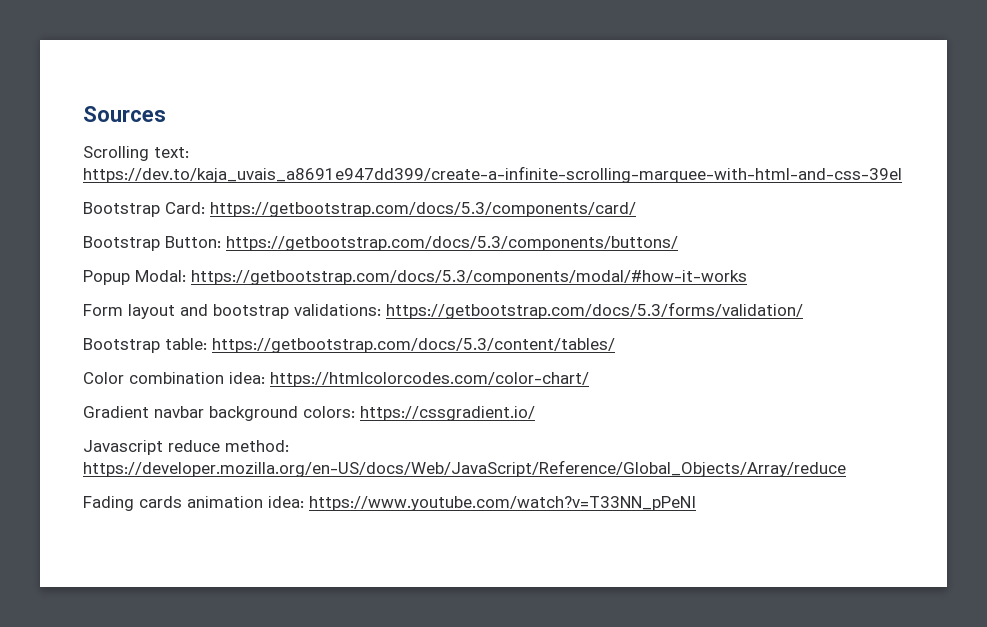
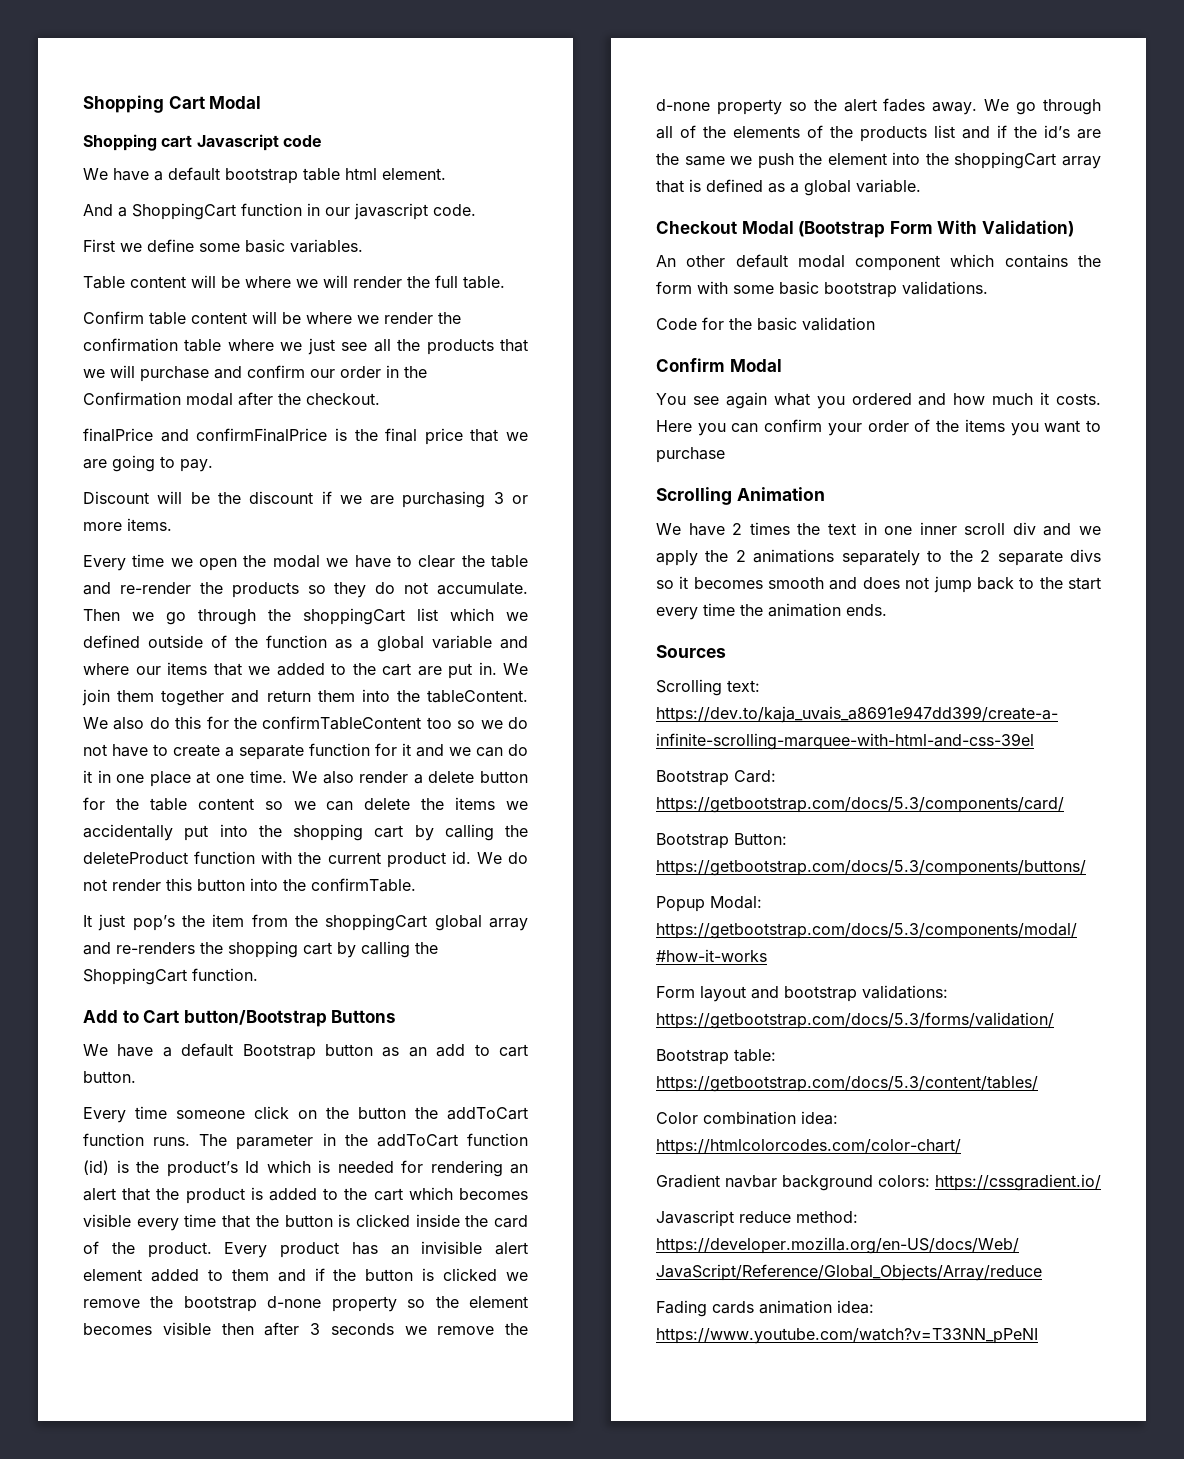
(83, 114) none -> [83,95,262,113] [83,134,322,151] [83,167,446,184] [83,203,476,220] [83,239,363,253] [83,275,505,289] [83,311,461,325] [83,338,529,355] [83,365,427,382] [83,392,380,406] [83,428,528,445] [83,455,213,472] [83,491,528,508] [83,518,172,531] [83,554,528,571] [83,582,528,598] [83,608,528,625] [83,635,528,652] [83,662,528,679] [82,689,528,706] [83,716,528,730] [83,743,528,760] [83,770,528,787] [83,797,528,811] [83,824,528,841] [83,851,528,868] [83,878,416,892] [83,914,528,931] [83,941,438,958] [83,968,258,985] [83,1010,397,1027] [83,1043,528,1060] [83,1071,136,1083] [83,1106,528,1123] [83,1133,528,1150] [83,1160,528,1177] [83,1187,528,1204] [83,1214,528,1231] [83,1241,528,1258] [83,1268,528,1282] [83,1296,528,1312] [83,1322,528,1336] [656,98,1101,115] [656,125,1101,142] [656,152,1101,169] [656,179,921,196] [656,220,1074,238] [656,254,1101,271] [656,281,988,298] [656,317,875,331] [656,358,782,372] [656,392,1101,409] [656,419,1101,436] [656,447,725,463] [656,487,825,505] [656,522,1101,536] [656,549,1101,566] [656,576,1101,593] [656,603,887,620] Shopping Cart Modal // Shopping cart Javascript code // We have a default bootstrap table html element. // And a ShoppingCart function in our javascript code. // First we define some basic variables. // Table content will be where we will render the full table. // Confirm table content will be where we render the confirmation table where we just see all the products that we will purchase and confirm our order in the Confirmation modal after the checkout. // finalPrice and confirmFinalPrice is the final price that we are going to pay. // Discount will be the discount if we are purchasing 3 or more items. // Every time we open the modal we have to clear the table and re-render the products so they do not accumulate. Then we go through the shoppingCart list which we defined outside of the function as a global variable and where our items that we added to the cart are put in. We join them together and return them into the tableContent. We also do this for the confirmTableContent too so we do not have to create a separate function for it and we can do it in one place at one time. We also render a delete button for the table content so we can delete the items we accidentally put into the shopping cart by calling the deleteProduct function with the current product id. We do not render this button into the confirmTable. // It just pop’s the item from the shoppingCart global array and re-renders the shopping cart by calling the ShoppingCart function. // Add to Cart button/Bootstrap Buttons // We have a default Bootstrap button as an add to cart button. // Every time someone click on the button the addToCart function runs. The parameter in the addToCart function (id) is the product’s Id which is needed for rendering an alert that the product is added to the cart which becomes visible every time that the button is clicked inside the card of the product. Every product has an invisible alert element added to them and if the button is clicked we remove the bootstrap d-none property so the element becomes visible then after 3 seconds we remove the d-none property so the alert fades away. We go through all of the elements of the products list and if the id’s are the same we push the element into the shoppingCart array that is defined as a global variable. // Checkout Modal (Bootstrap Form With Validation) // An other default modal component which contains the form with some basic bootstrap validations. // Code for the basic validation // Confirm Modal // You see again what you ordered and how much it costs. Here you can confirm your order of the items you want to purchase // Scrolling Animation // We have 2 times the text in one inner scroll div and we apply the 2 animations separately to the 2 separate divs so it becomes smooth and does not jump back to the start every time the animation ends. //

